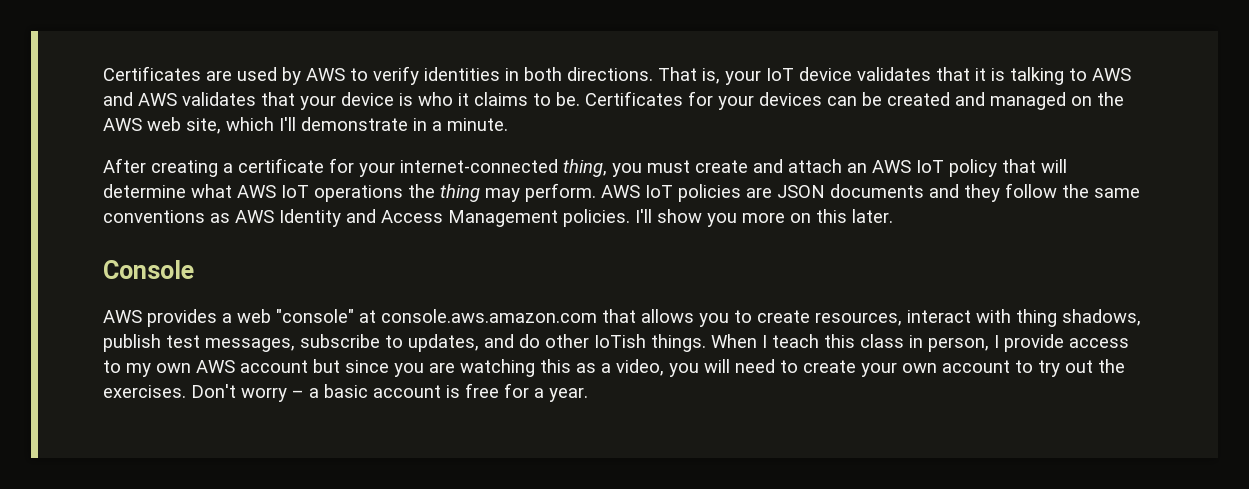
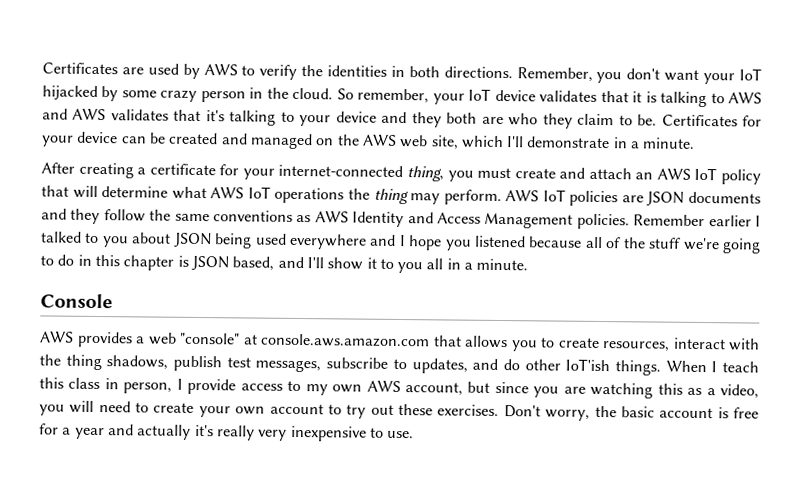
(419, 75) none -> [301,65,324,77] the
[658,67,720,84] That is, -> [516,67,762,85] [42,85,430,104] Remember, you don't want your IoT hijacked by some crazy person in the cloud. So remember,
[300,92,528,110] your device is who it claims -> [205,110,615,129] it's talking to your device and they both are who they claim
[759,92,822,106] devices -> [77,131,119,144] device
[635,209,893,227] I'll show you more on this later. -> [633,214,761,227] [41,231,762,254] [40,254,529,274] Remember earlier I talked to you about JSON being used everywhere and I hope you listened because all of the stuff we're going to do in this chapter is JSON based, and I'll show it to you all in a minute.
(1011, 316) none -> [39,354,61,366] the
[594,334,646,348] IoTish -> [565,358,611,372] IoT'ish
[240,360,308,373] account -> [404,382,463,396] account,
[1098,359,1125,373] the -> [398,403,434,416] these
[241,387,319,402] worry – a -> [545,405,617,421] worry, the
[549,387,588,402] year. -> [74,424,415,442] year and actually it's really very inexpensive to use.

